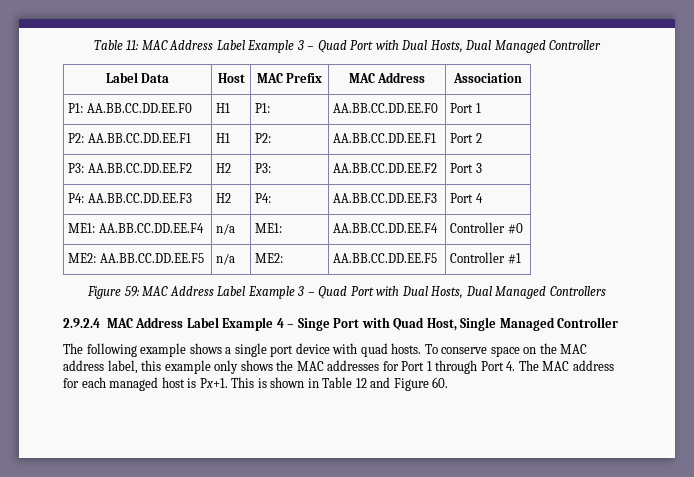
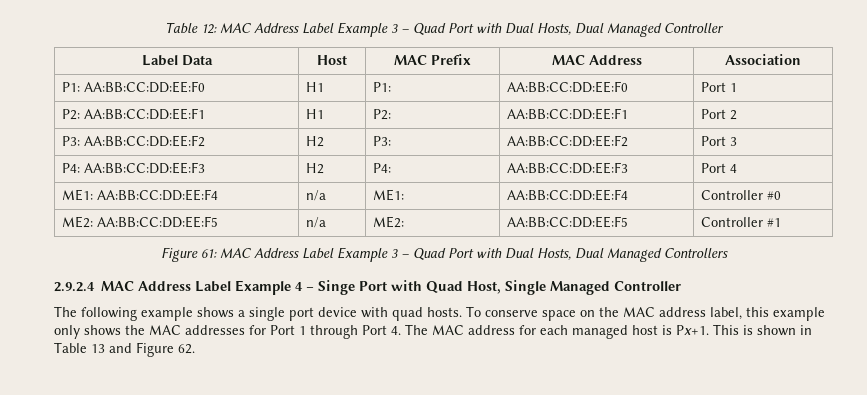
[93,40,140,50] Table 11: -> [165,22,217,34] Table 12:
[86,103,192,113] AA.BB.CC.DD.EE.F0 -> [84,81,206,93] AA:BB:CC:DD:EE:F0
[333,103,439,113] AA.BB.CC.DD.EE.F0 -> [507,81,629,93] AA:BB:CC:DD:EE:F0
[87,133,191,143] AA.BB.CC.DD.EE.F1 -> [84,108,206,120] AA:BB:CC:DD:EE:F1
[333,133,437,143] AA.BB.CC.DD.EE.F1 -> [507,108,629,120] AA:BB:CC:DD:EE:F1
[87,163,192,173] AA.BB.CC.DD.EE.F2 -> [84,135,206,147] AA:BB:CC:DD:EE:F2
[333,163,438,173] AA.BB.CC.DD.EE.F2 -> [507,135,629,147] AA:BB:CC:DD:EE:F2
[87,193,192,203] AA.BB.CC.DD.EE.F3 -> [84,162,206,174] AA:BB:CC:DD:EE:F3
[333,193,438,203] AA.BB.CC.DD.EE.F3 -> [507,162,629,174] AA:BB:CC:DD:EE:F3
[98,223,204,233] AA.BB.CC.DD.EE.F4 -> [97,189,219,201] AA:BB:CC:DD:EE:F4
[333,223,439,233] AA.BB.CC.DD.EE.F4 -> [507,189,629,201] AA:BB:CC:DD:EE:F4
[99,253,204,263] AA.BB.CC.DD.EE.F5 -> [97,216,219,228] AA:BB:CC:DD:EE:F5
[333,253,438,263] AA.BB.CC.DD.EE.F5 -> [507,216,629,228] AA:BB:CC:DD:EE:F5
[124,286,140,297] 59: -> [200,249,217,258] 61:
[355,378,367,388] 12 -> [91,344,105,353] 13
[432,377,449,388] 60. -> [178,344,195,354] 62.

